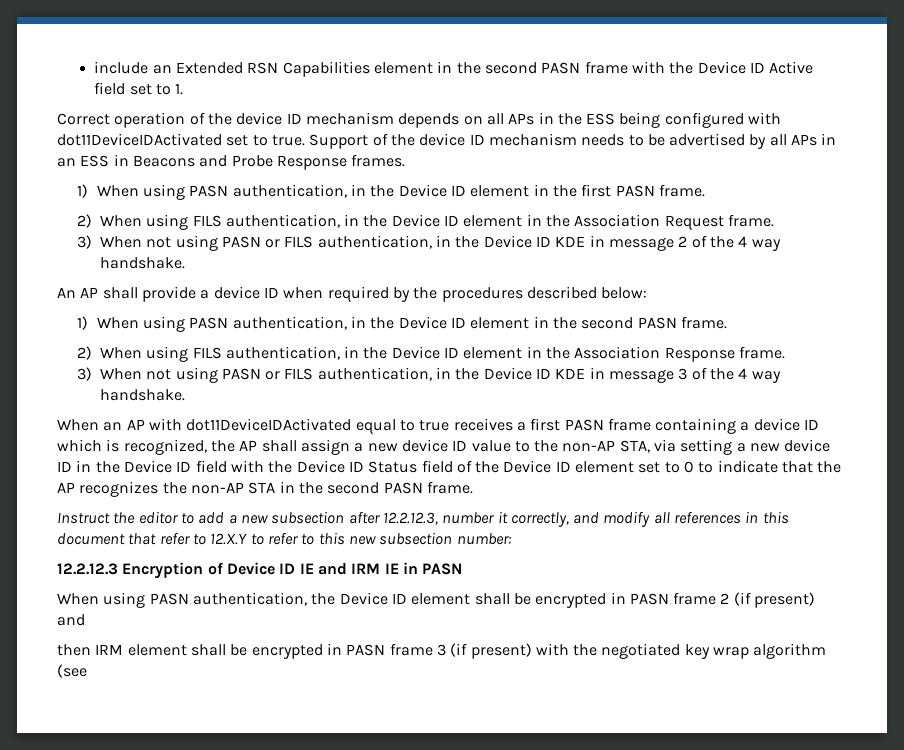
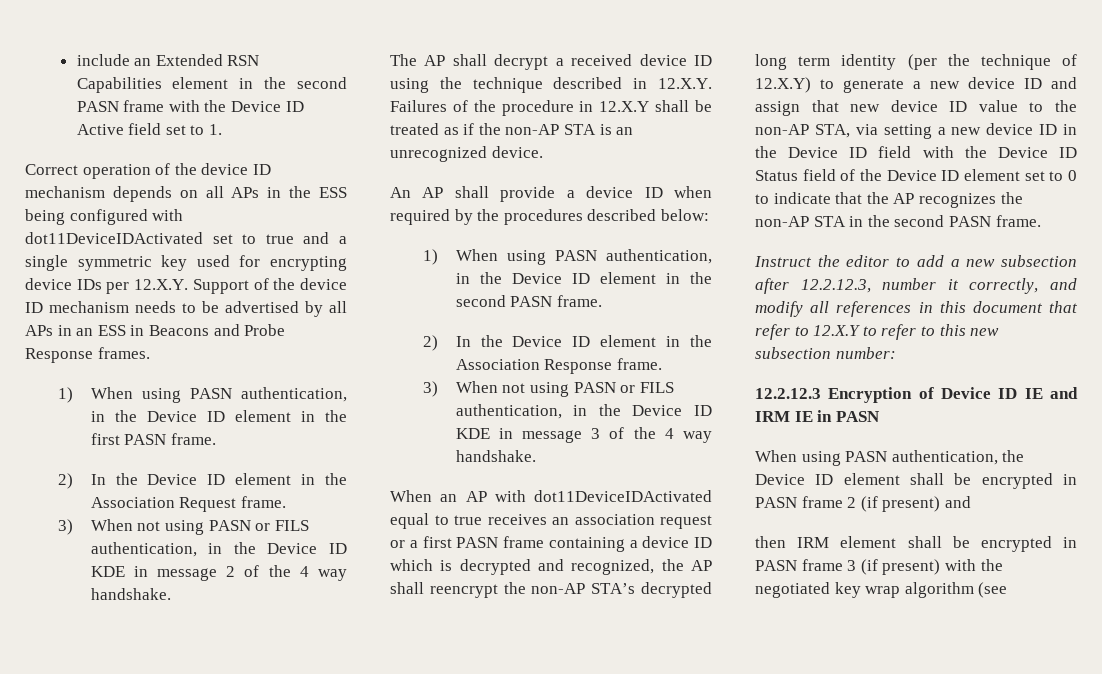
[271,135,305,146] true. -> [265,232,347,244] [25,255,347,271] [25,278,189,294] true and a single symmetric key used for encrypting device IDs per 12.X.Y.
[99,214,360,230] When using FILS authentication, in -> [90,474,106,485] In
(185, 263) none -> [390,54,712,70] [390,77,712,93] [390,100,712,116] [390,123,634,135] [390,146,543,162] // The AP shall decrypt a received device ID using the technique described in 12.X.Y. Failures of the procedure in 12.X.Y shall be treated as if the non-AP STA is an unrecognized device.
[99,346,360,362] When using FILS authentication, in -> [455,336,471,347] In
(513, 424) none -> [552,514,712,529] [390,540,405,548] an association request or
(120, 445) none -> [459,559,564,575] decrypted and
[300,439,364,455] assign a -> [429,582,712,598] [755,54,1077,70] [755,77,1077,93] [755,100,839,116] reencrypt the non-AP STA’s decrypted long term identity (per the technique of 12.X.Y) to generate a new device ID and assign that

